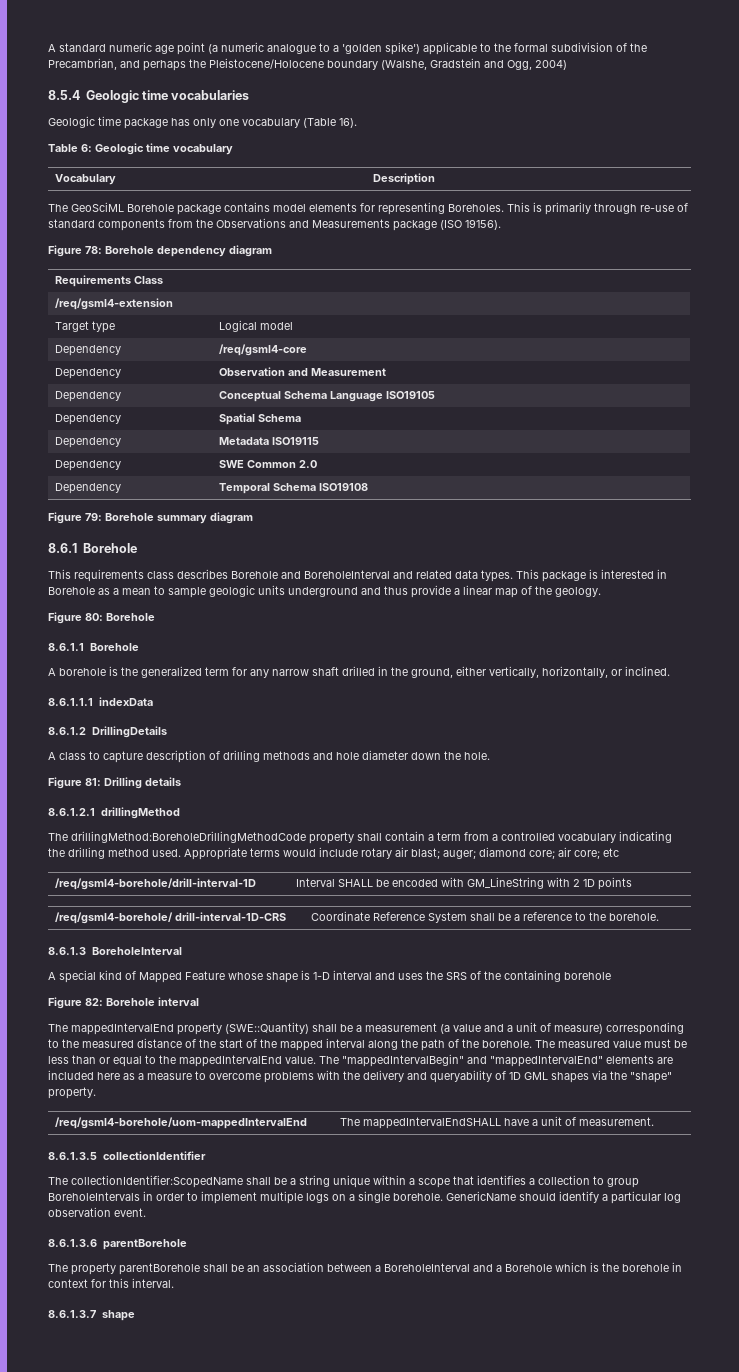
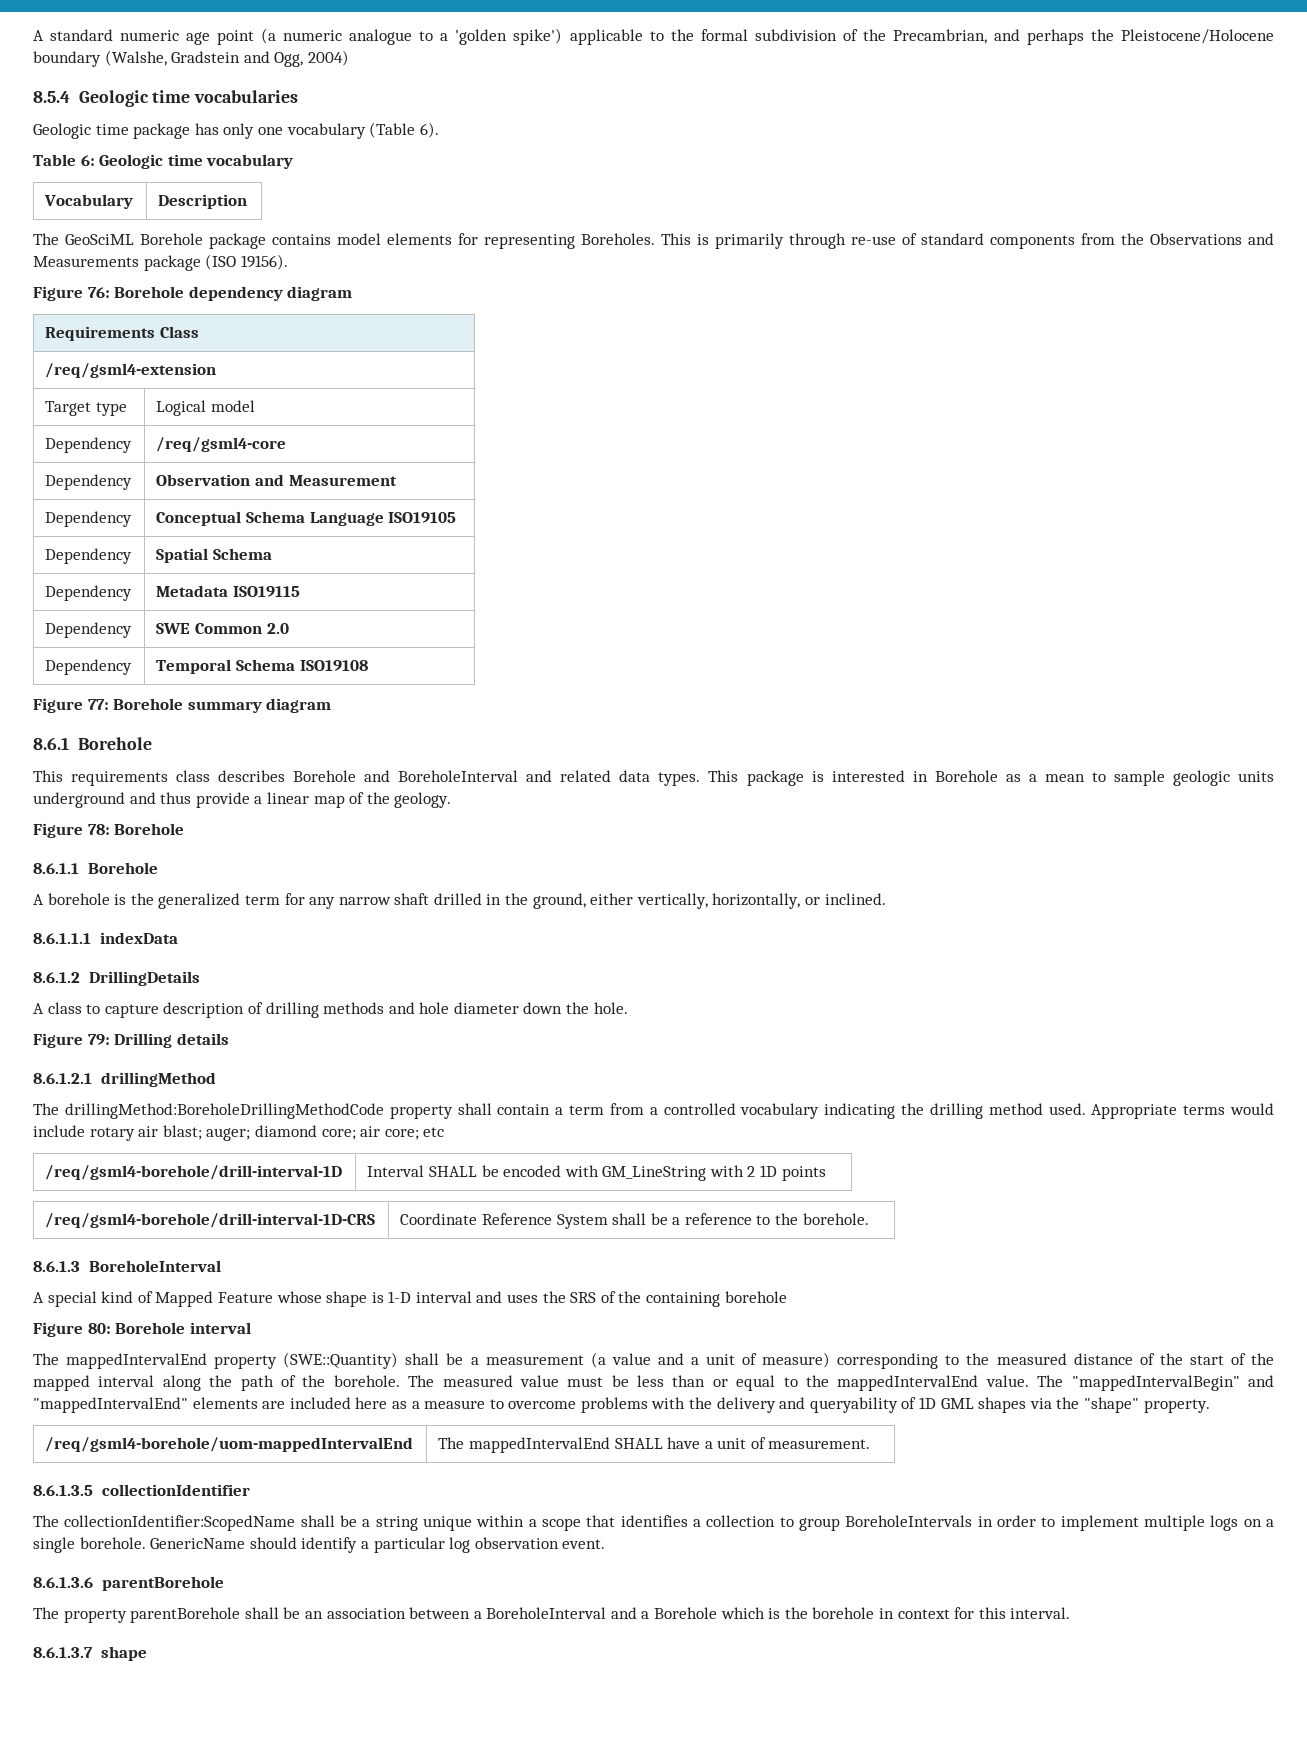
[339,118,357,128] 16). -> [419,122,439,138] 6).
[85,246,102,254] 78: -> [87,287,110,298] 76:
[85,513,102,521] 79: -> [87,699,109,710] 77:
[85,613,103,621] 80: -> [87,824,110,835] 78:
[85,778,101,786] 81: -> [87,1034,110,1045] 79:
[54,912,286,924] /req/gsml4-borehole/ drill-interval-1D-CRS -> [45,1213,376,1228] /req/gsml4-borehole/drill-interval-1D-CRS
[85,998,103,1006] 82: -> [87,1323,111,1334] 80:
[362,1117,501,1129] mappedIntervalEndSHALL -> [468,1437,663,1453] mappedIntervalEnd SHALL

